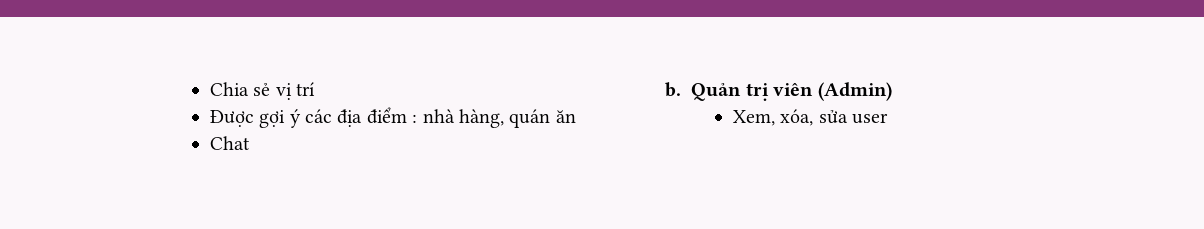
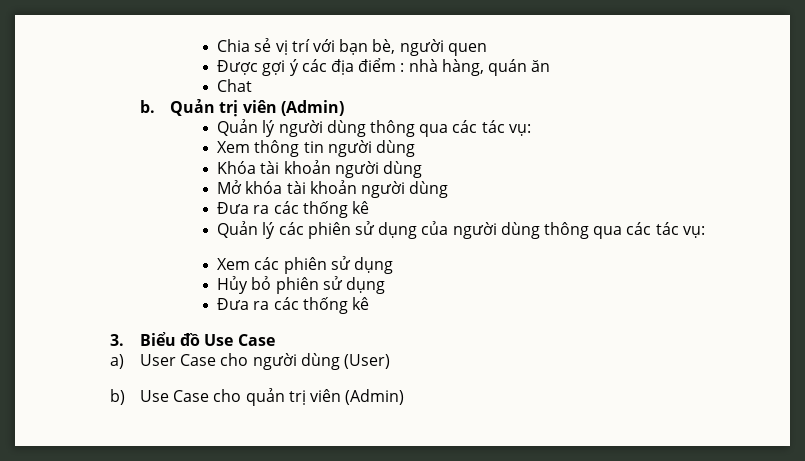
(316, 89) none -> [313,39,487,56] với bạn bè, người quen
[732,109,889,126] Xem, xóa, sửa user -> [217,119,531,137] [217,140,416,157] [217,160,423,178] [217,180,449,198] [217,201,370,218] [217,221,705,239] [217,256,394,274] [217,276,386,294] [217,297,370,314] [110,332,275,346] [110,353,391,370] [110,388,405,406] Quản lý người dùng thông qua các tác vụ: // Xem thông tin người dùng // Khóa tài khoản người dùng // Mở khóa tài khoản người dùng // Đưa ra các thống kê // Quản lý các phiên sử dụng của người dùng thông qua các tác vụ: // Xem các phiên sử dụng // Hủy bỏ phiên sử dụng // Đưa ra các thống kê // 3. Biểu đồ Use Case // a) User Case cho người dùng (User) // b) Use Case cho quản trị viên (Admin)

